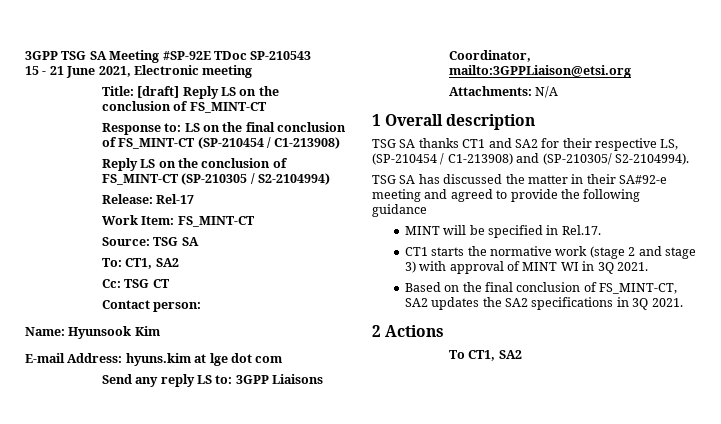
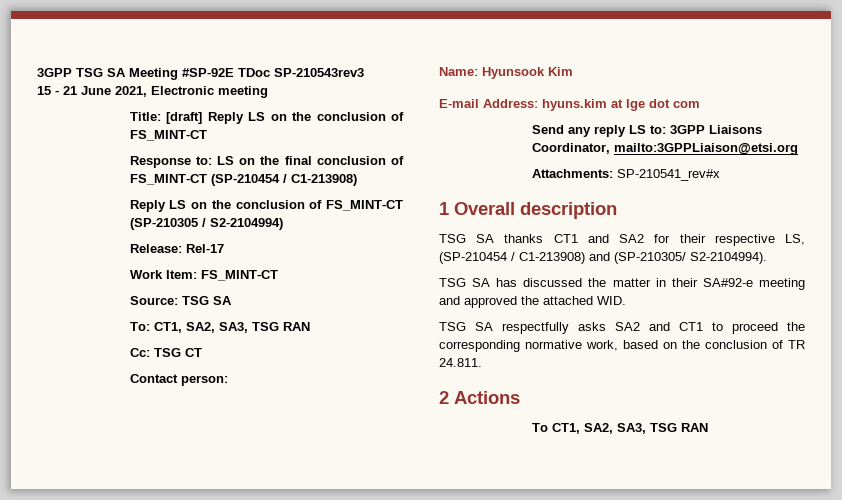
[250,51,312,60] SP-210543 -> [274,68,364,77] SP-210543rev3
[155,258,179,267] SA2 -> [185,322,310,333] SA2, SA3, TSG RAN
[535,86,559,98] N/A -> [616,169,720,181] SP-210541_rev#x
[450,189,641,202] [372,204,427,217] [404,225,601,238] [404,246,696,259] [404,261,648,274] [404,282,678,294] [404,297,683,310] agreed to provide the following guidance // MINT will be specified in Rel.17. // CT1 starts the normative work (stage 2 and stage 3) with approval of MINT WI in 3Q 2021. // Based on the final conclusion of FS_MINT-CT, SA2 updates the SA2 specifications in 3Q 2021. -> [464,296,626,308] [439,322,805,334] [439,340,805,352] [439,358,482,367] approved the attached WID. // TSG SA respectfully asks SA2 and CT1 to proceed the corresponding normative work, based on the conclusion of TR 24.811.
[498,350,522,359] SA2 -> [583,423,708,434] SA2, SA3, TSG RAN

